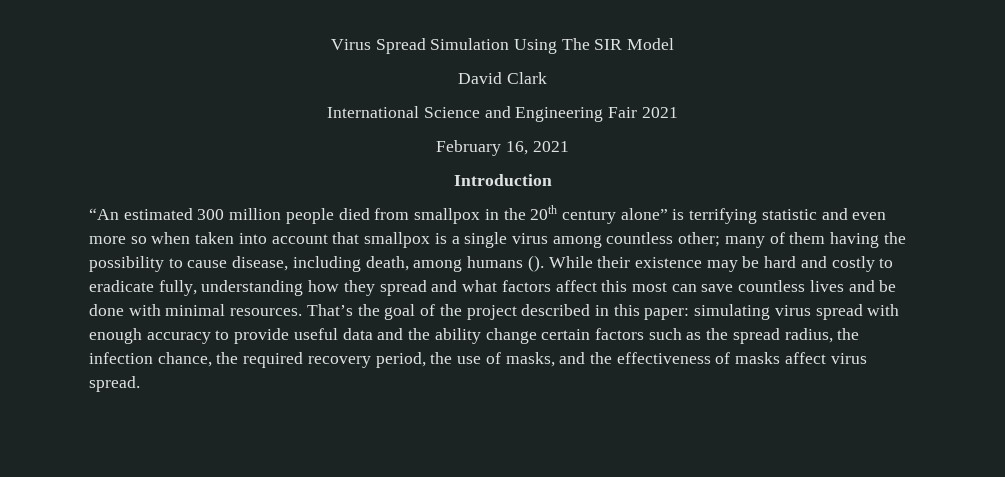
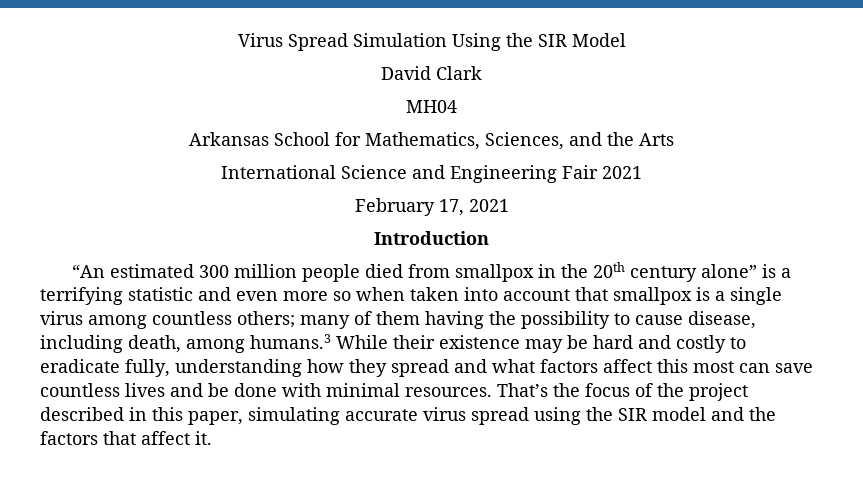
[561,38,590,50] The -> [505,33,533,47] the
(547, 78) none -> [406,100,457,113] [189,132,674,150] // MH04 // Arkansas School for Mathematics, Sciences, and the Arts
[506,141,528,155] 16, -> [438,199,464,216] 17,
(685, 214) none -> [780,268,791,278] a
[678,232,721,247] other; -> [237,311,295,328] others;
[467,255,544,272] humans (). -> [250,334,331,349] humans.3
[384,304,416,320] goal -> [585,383,630,397] focus
[644,304,900,320] [89,328,860,344] [89,352,867,368] [89,376,140,392] paper: simulating virus spread with enough accuracy to provide useful data and the ability change certain factors such as the spread radius, the infection chance, the required recovery period, the use of masks, and the effectiveness of masks affect virus spread. -> [188,407,776,425] [40,431,212,445] paper, simulating accurate virus spread using the SIR model and the factors that affect it.

